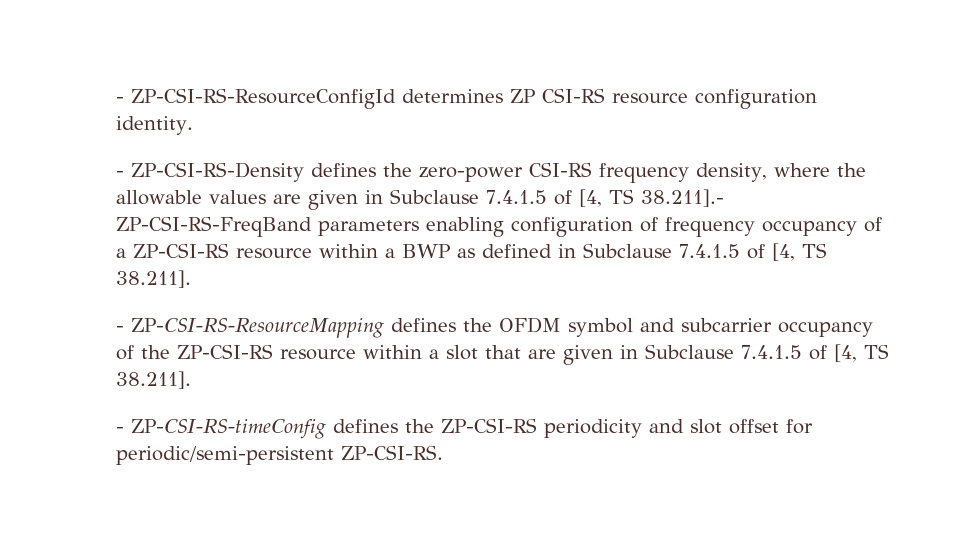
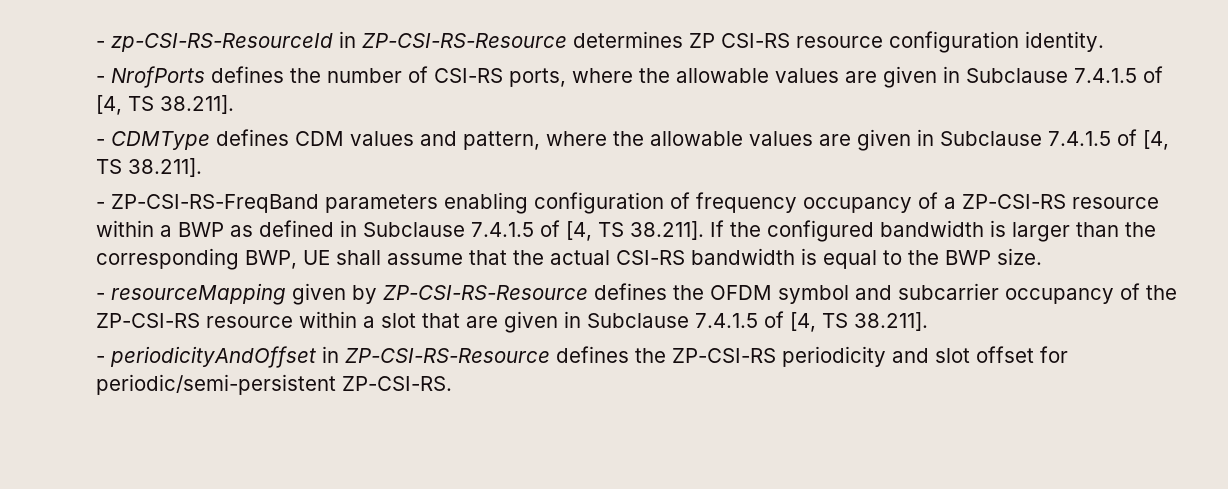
[116,88,397,109] - ZP-CSI-RS-ResourceConfigId -> [96,31,568,52] - zp-CSI-RS-ResourceId in ZP-CSI-RS-Resource
[131,162,768,183] ZP-CSI-RS-Density defines the zero-power CSI-RS frequency density, -> [111,66,567,88] NrofPorts defines the number of CSI-RS ports,
[641,189,725,207] 38.211].- -> [160,95,235,114] [96,129,1170,151] [96,158,203,177] [96,202,106,209] 38.211]. // - CDMType defines CDM values and pattern, where the allowable values are given in Subclause 7.4.1.5 of [4, TS 38.211]. // -
[116,318,385,338] // - ZP-CSI-RS-ResourceMapping -> [710,220,1157,242] [96,248,1043,270] [96,283,589,305] If the configured bandwidth is larger than the corresponding BWP, UE shall assume that the actual CSI-RS bandwidth is equal to the BWP size. // - resourceMapping given by ZP-CSI-RS-Resource
[131,419,327,439] ZP-CSI-RS-timeConfig -> [110,346,551,368] periodicityAndOffset in ZP-CSI-RS-Resource

